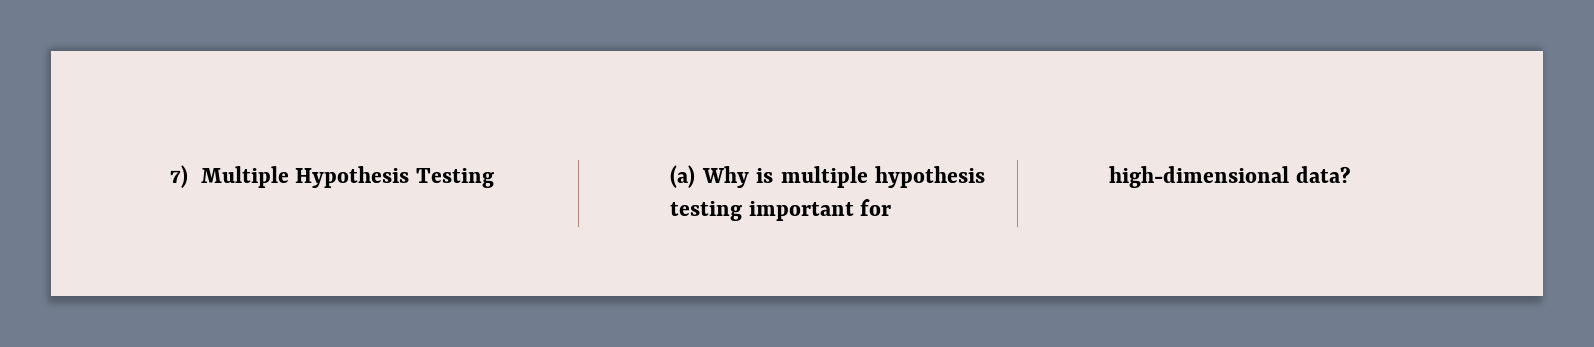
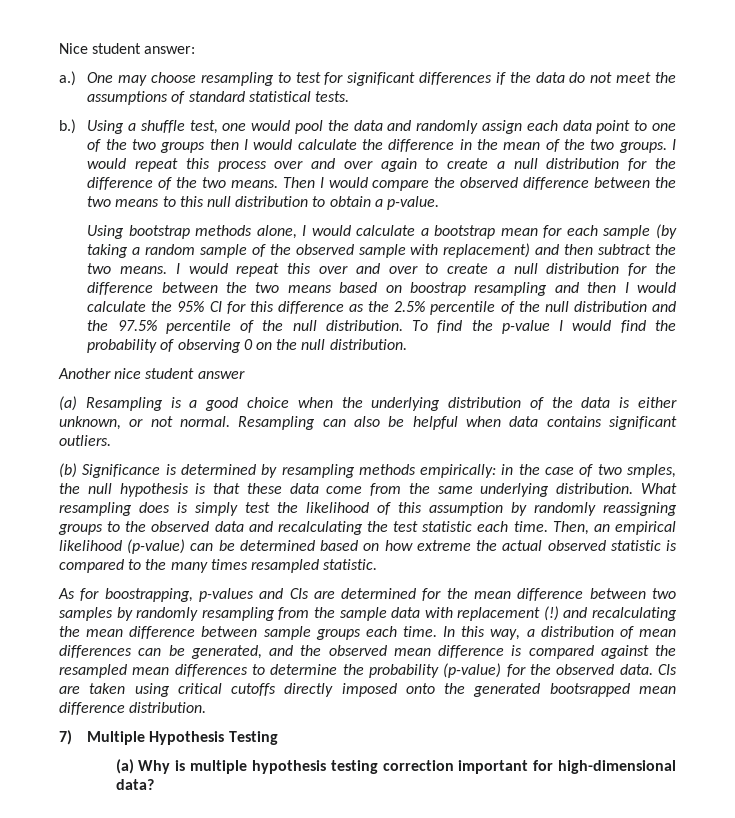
(170, 176) none -> [59,43,196,54] [59,71,677,86] [87,91,349,105] [59,119,676,134] [87,139,676,153] [87,158,676,172] [87,177,677,191] [87,196,439,210] [87,224,678,239] [87,243,677,258] [87,263,677,277] [87,282,676,296] [87,301,676,315] [87,320,676,334] [87,339,407,353] [58,368,245,379] [59,396,678,411] [59,416,677,430] [59,435,111,446] [59,463,676,478] [59,483,677,497] [59,502,677,516] [58,521,676,535] [59,539,677,554] [59,559,378,573] [58,588,676,602] [59,606,677,621] [59,626,677,640] [59,645,676,659] [59,663,677,678] [59,683,676,697] [59,702,207,715] Nice student answer: // a.) One may choose resampling to test for significant differences if the data do not meet the assumptions of standard statistical tests. // b.) Using a shuffle test, one would pool the data and randomly assign each data point to one of the two groups then I would calculate the difference in the mean of the two groups. I would repeat this process over and over again to create a null distribution for the difference of the two means. Then I would compare the observed difference between the two means to this null distribution to obtain a p-value. // Using bootstrap methods alone, I would calculate a bootstrap mean for each sample (by taking a random sample of the observed sample with replacement) and then subtract the two means. I would repeat this over and over to create a null distribution for the difference between the two means based on boostrap resampling and then I would calculate the 95% CI for this difference as the 2.5% percentile of the null distribution and the 97.5% percentile of the null distribution. To find the p-value I would find the probability of observing 0 on the null distribution. // Another nice student answer // (a) Resampling is a good choice when the underlying distribution of the data is either unknown, or not normal. Resampling can also be helpful when data contains significant outliers. // (b) Significance is determined by resampling methods empirically: in the case of two smples, the null hypothesis is that these data come from the same underlying distribution. What resampling does is simply test the likelihood of this assumption by randomly reassigning groups to the observed data and recalculating the test statistic each time. Then, an empirical likelihood (p-value) can be determined based on how extreme the actual observed statistic is compared to the many times resampled statistic. // As for boostrapping, p-values and CIs are determined for the mean difference between two samples by randomly resampling from the sample data with replacement (!) and recalculating the mean difference between sample groups each time. In this way, a distribution of mean differences can be generated, and the observed mean difference is compared against the resampled mean differences to determine the probability (p-value) for the observed data. CIs are taken using critical cutoffs directly imposed onto the generated bootsrapped mean difference distribution. //
(743, 211) none -> [382,760,454,771] correction

